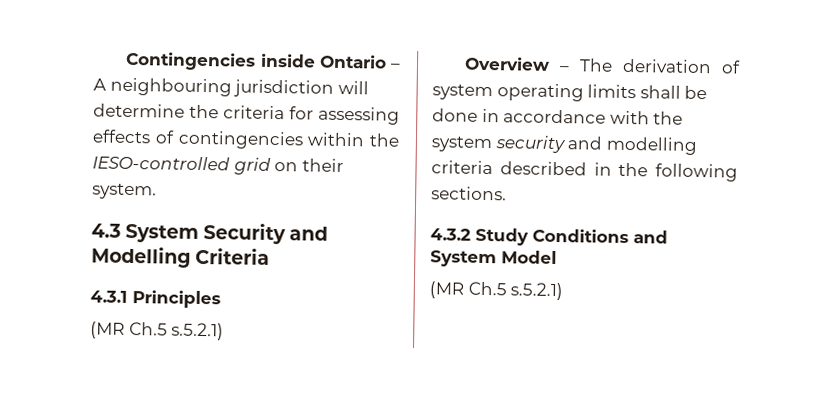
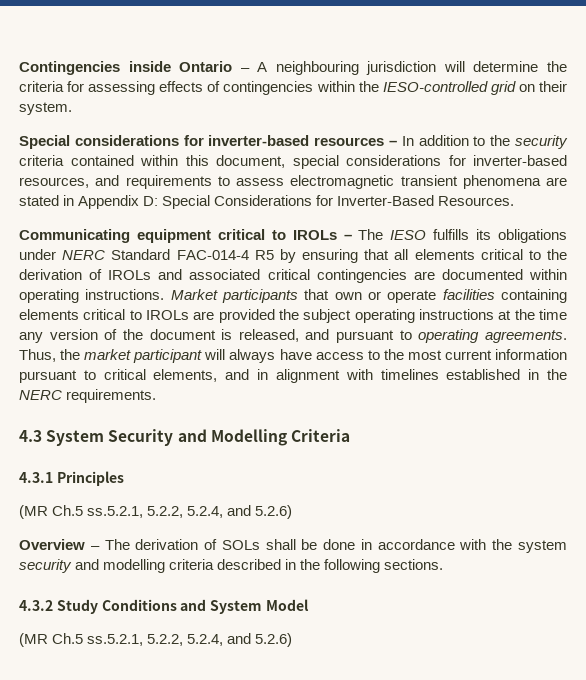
(157, 191) none -> [19,135,569,149] [19,155,567,169] [19,175,567,189] [19,195,515,209] [19,229,567,243] [19,249,568,263] [19,269,568,283] [19,289,567,303] [19,309,567,323] [19,329,567,343] [19,349,567,363] [19,369,567,383] [19,389,157,403] // Special considerations for inverter-based resources – In addition to the security criteria contained within this document, special considerations for inverter-based resources, and requirements to assess electromagnetic transient phenomena are stated in Appendix D: Special Considerations for Inverter-Based Resources. // Communicating equipment critical to IROLs – The IESO fulfills its obligations under NERC Standard FAC-014-4 R5 by ensuring that all elements critical to the derivation of IROLs and associated critical contingencies are documented within operating instructions. Market participants that own or operate facilities containing elements critical to IROLs are provided the subject operating instructions at the time any version of the document is released, and pursuant to operating agreements. Thus, the market participant will always have access to the most current information pursuant to critical elements, and in alignment with timelines established in the NERC requirements.
[171,322,225,341] s.5.2.1) -> [87,505,293,519] ss.5.2.1, 5.2.2, 5.2.4, and 5.2.6)
[432,83,637,102] system operating limits -> [221,540,260,550] SOLs
[510,282,564,301] s.5.2.1) -> [87,633,293,647] ss.5.2.1, 5.2.2, 5.2.4, and 5.2.6)

